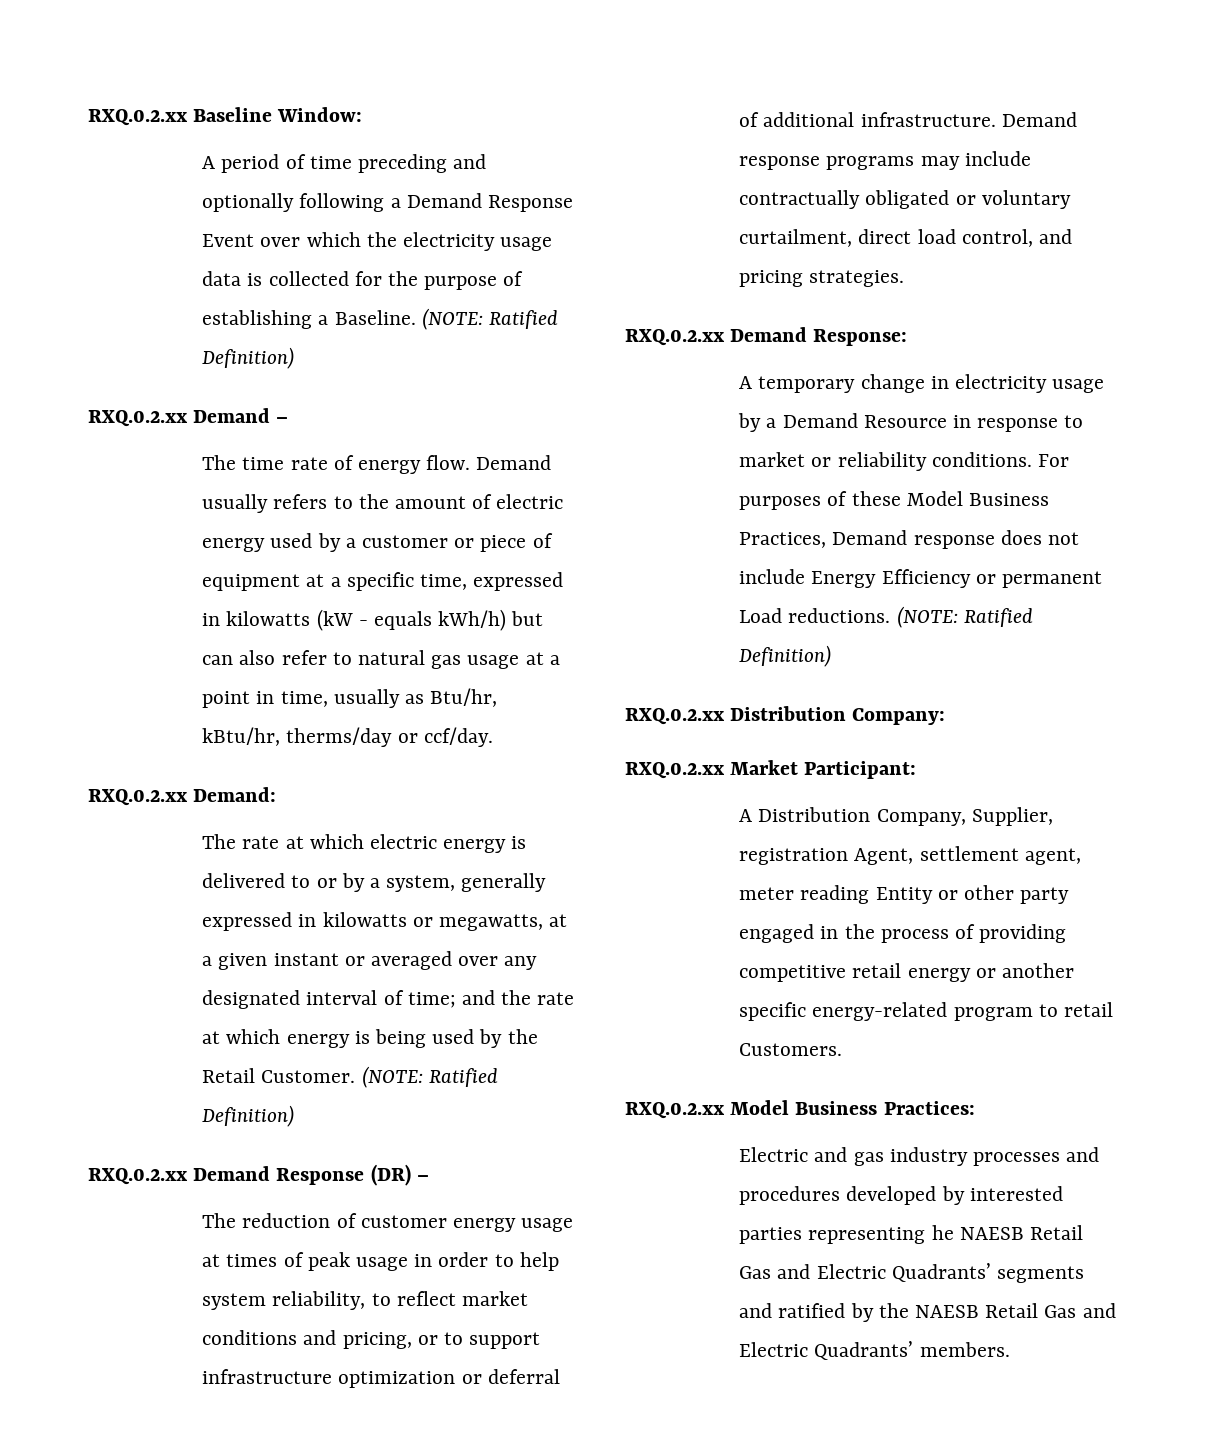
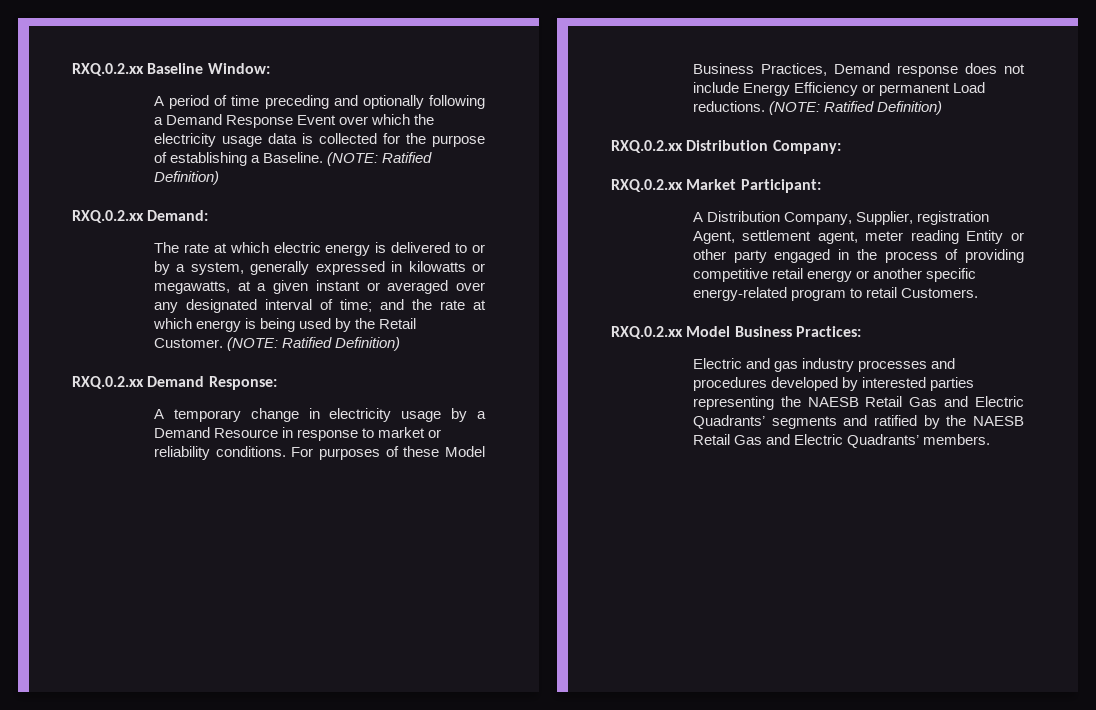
[88,408,289,427] [202,455,552,474] [202,494,564,513] [202,533,553,552] [202,572,564,591] [202,609,544,631] [202,650,560,669] [202,688,498,708] [202,727,493,747] // RXQ.0.2.xx Demand – // The time rate of energy flow. Demand usually refers to the amount of electric energy used by a customer or piece of equipment at a specific time, expressed in kilowatts (kW - equals kWh/h) but can also refer to natural gas usage at a point in time, usually as Btu/hr, kBtu/hr, therms/day or ccf/day. -> (219, 178) none
[88,1164,429,1186] [202,1213,574,1232] [202,1252,559,1271] [202,1291,528,1310] [202,1330,541,1349] [202,1369,560,1388] [739,112,1077,127] [739,151,1031,170] [739,190,1071,209] [739,229,1072,247] [739,270,905,287] // RXQ.0.2.xx Demand Response (DR) – // The reduction of customer energy usage at times of peak usage in order to help system reliability, to reflect market conditions and pricing, or to support infrastructure optimization or deferral of additional infrastructure. Demand response programs may include contractually obligated or voluntary curtailment, direct load control, and pricing strategies. -> (401, 344) none
[931,1225,954,1240] he -> [780,396,801,407] the

